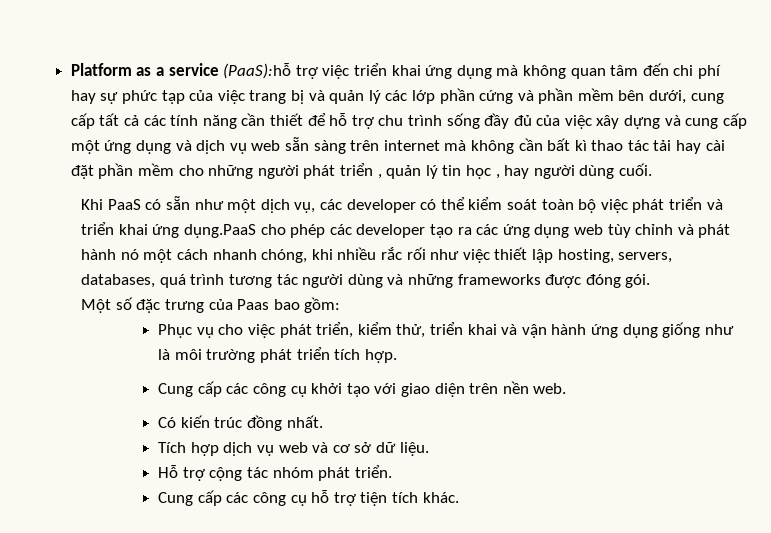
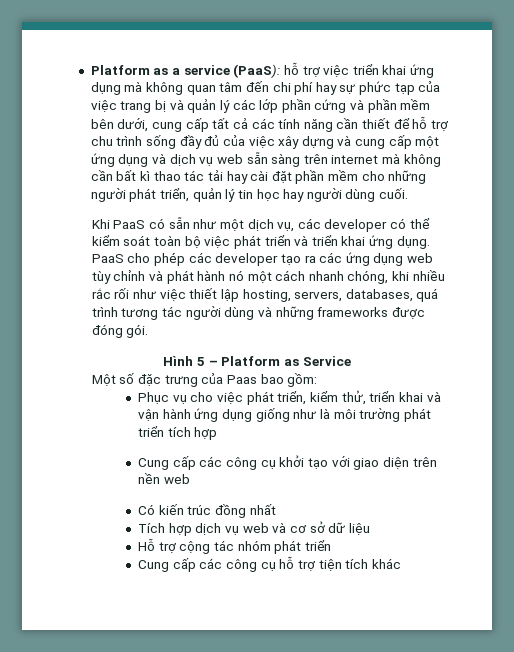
[223,63,292,79] (PaaS):hỗ -> [233,62,299,78] (PaaS): hỗ
[339,163,382,179] triển , -> [159,187,189,202] triển,
[495,174,500,179] , -> (280, 195) none
[184,224,257,238] dụng.PaaS -> [396,236,430,249] [91,254,124,263] dụng. PaaS
(651, 281) none -> [163,356,351,366] // Hình 5 – Platform as Service
[364,349,397,363] hợp. -> [194,427,218,440] hợp
[533,383,567,394] web. -> [163,474,190,484] web
[286,415,323,428] nhất. -> [249,504,276,515] nhất
[399,442,429,456] liệu. -> [348,523,370,535] liệu
[354,465,392,478] triển. -> [304,539,331,551] triển
[422,492,459,503] khác. -> [371,558,401,569] khác

